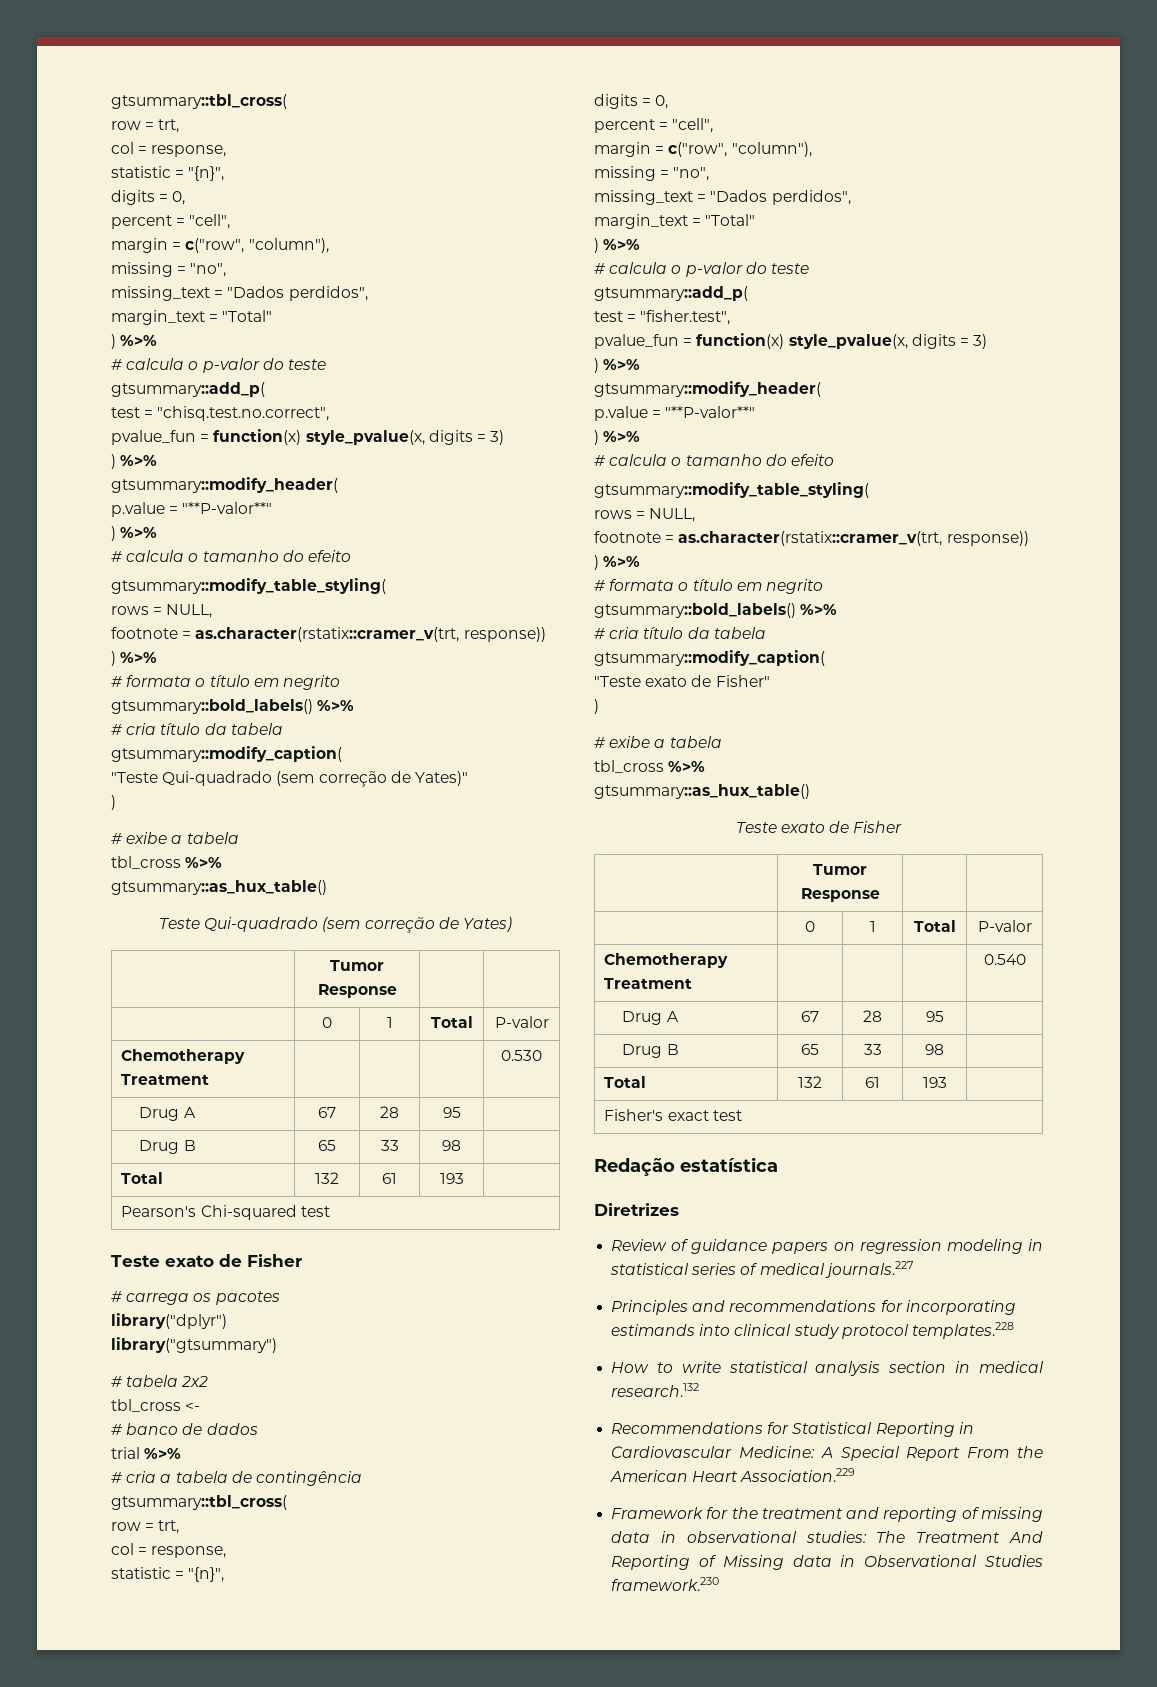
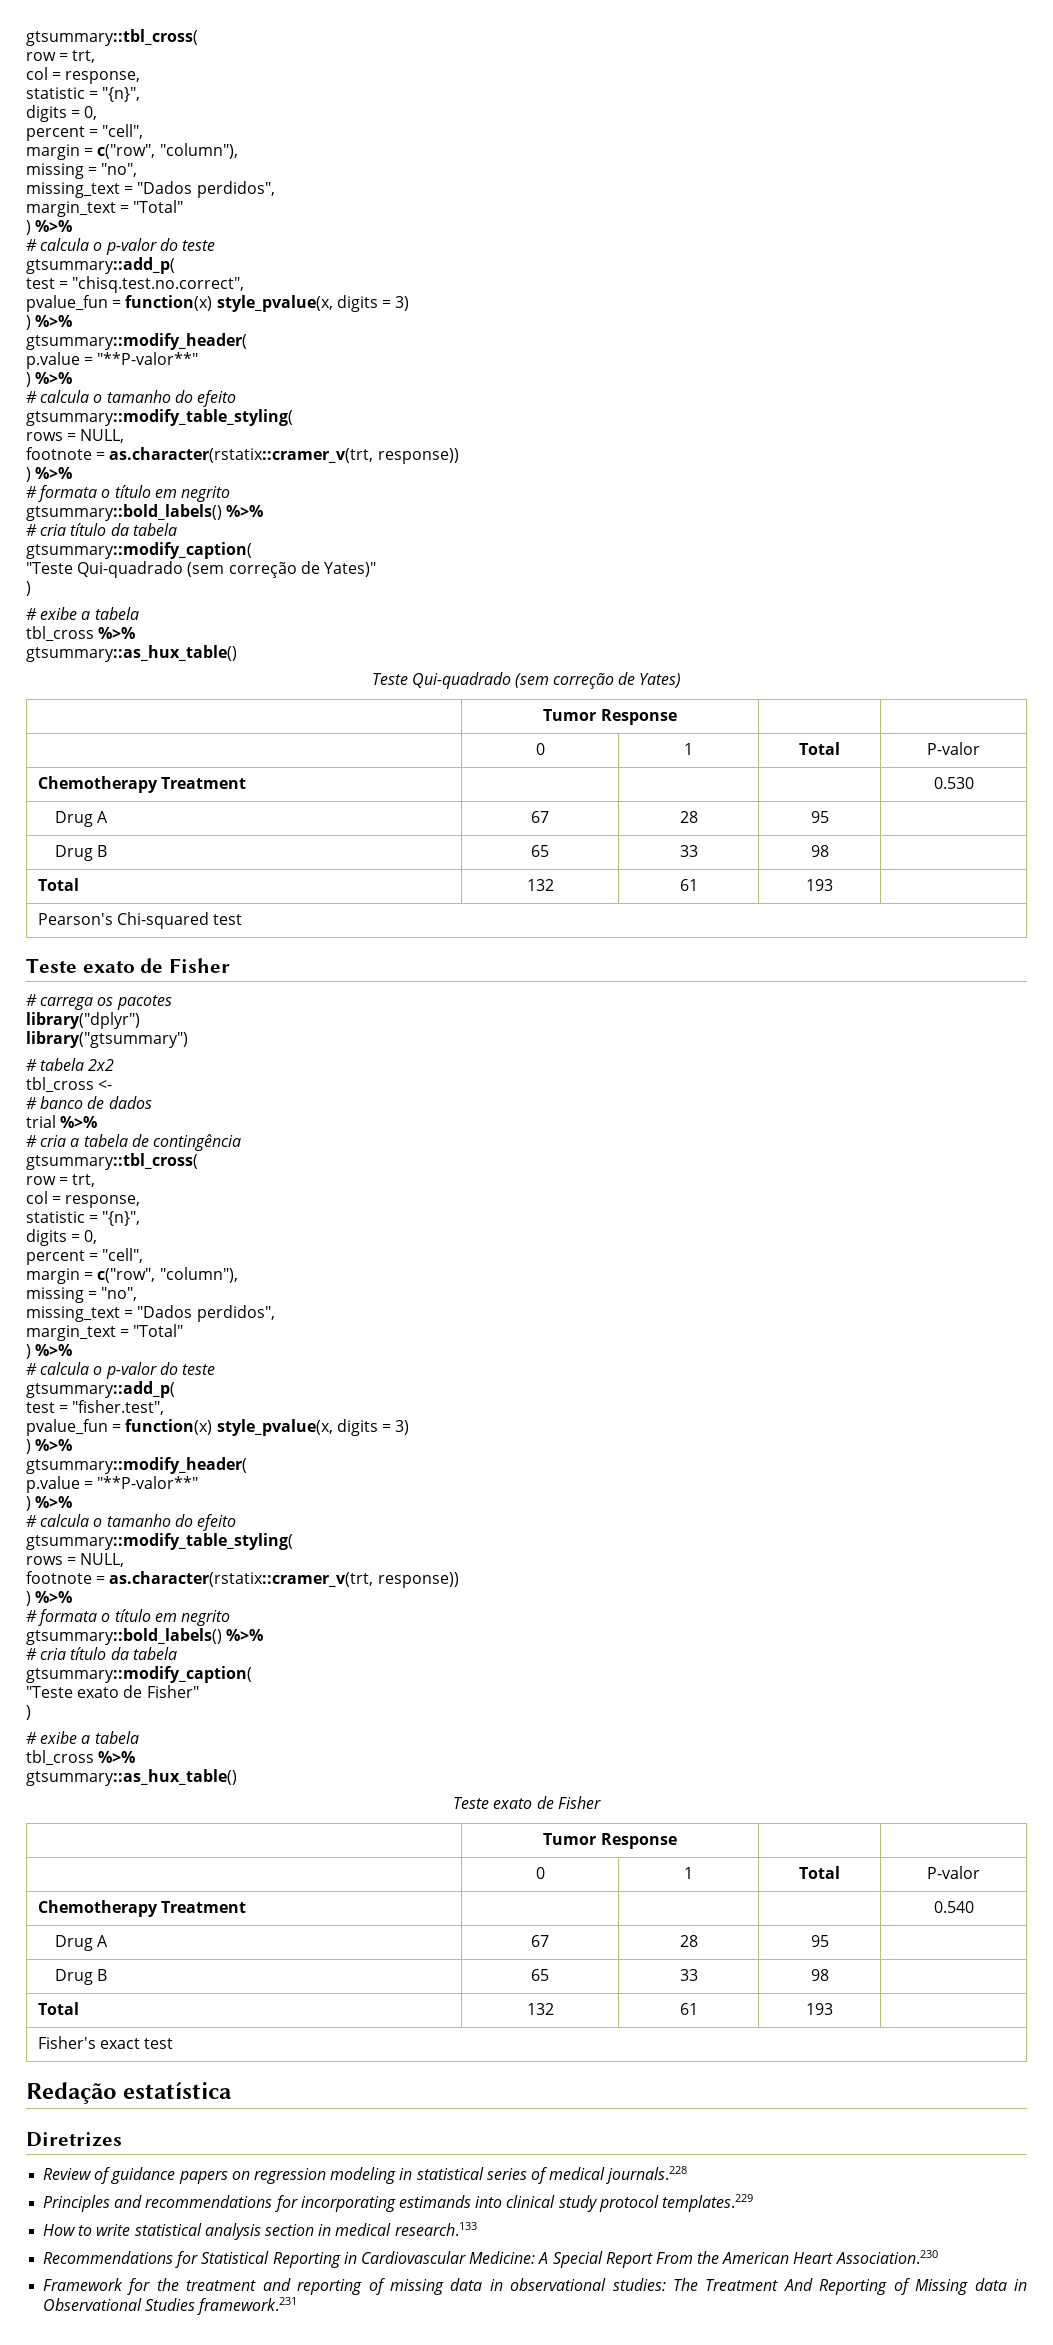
[824,1261,913,1278] journals.227 -> [605,2166,688,2184] journals.228
[911,1322,1014,1339] templates.228 -> [661,2194,753,2212] templates.229
[611,1383,700,1397] research.132 -> [394,2222,477,2236] research.133
[740,1468,856,1482] Association.229 -> [835,2250,938,2264] Association.230
[611,1577,720,1591] framework.230 -> [197,2297,298,2315] framework.231

